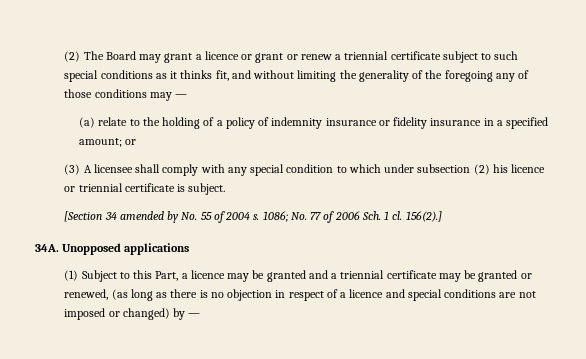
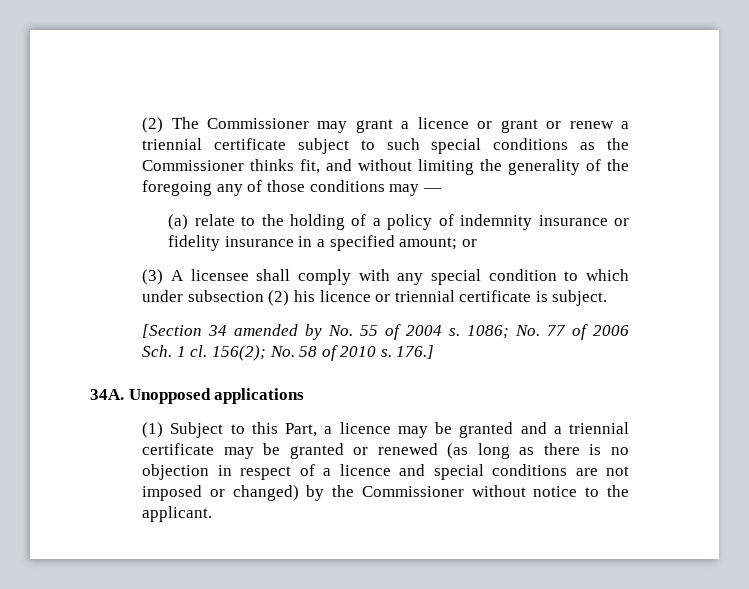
[105,51,136,60] Board -> [207,118,310,129] Commissioner
[170,71,178,79] it -> [606,138,629,150] [142,160,245,171] the Commissioner
[405,211,442,222] 156(2).] -> [211,345,435,361] 156(2); No. 58 of 2010 s. 176.]
[64,289,109,300] renewed, -> [377,443,438,455] renewed
[188,313,201,317] — -> [332,485,629,497] [142,506,213,522] the Commissioner without notice to the applicant.

